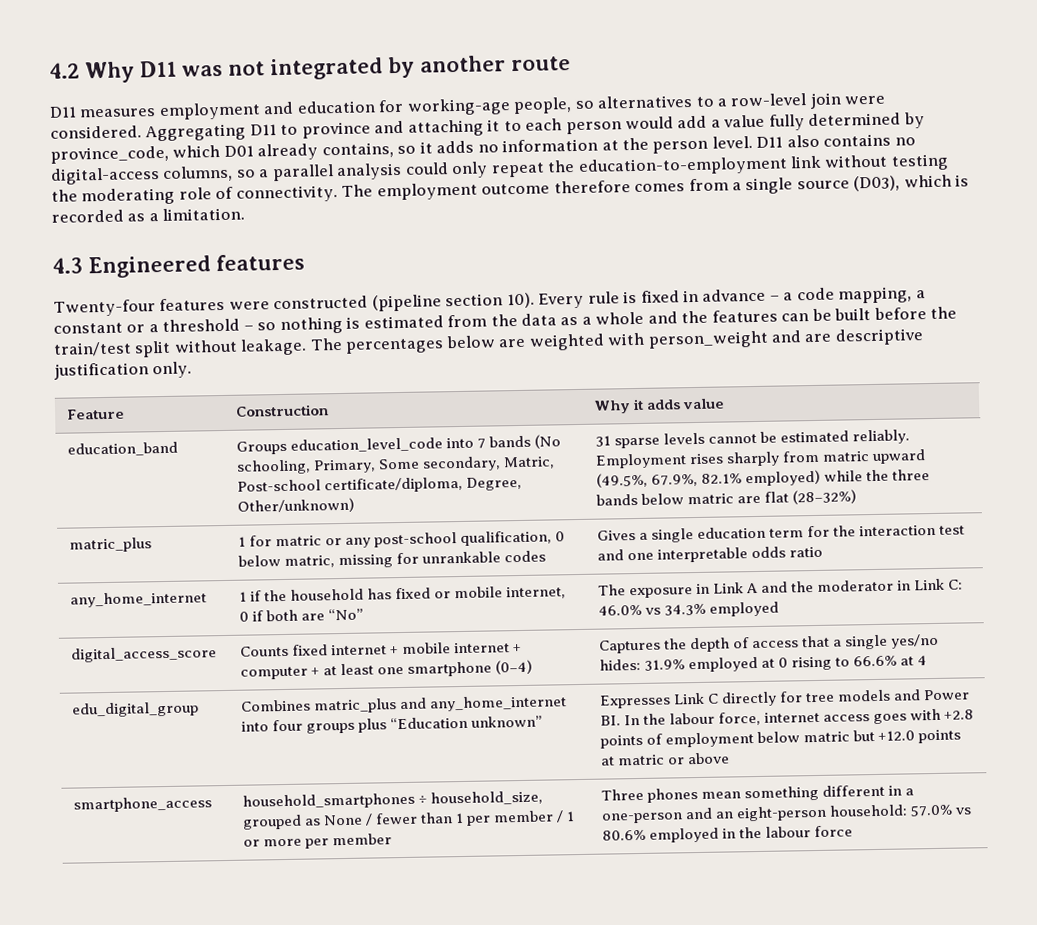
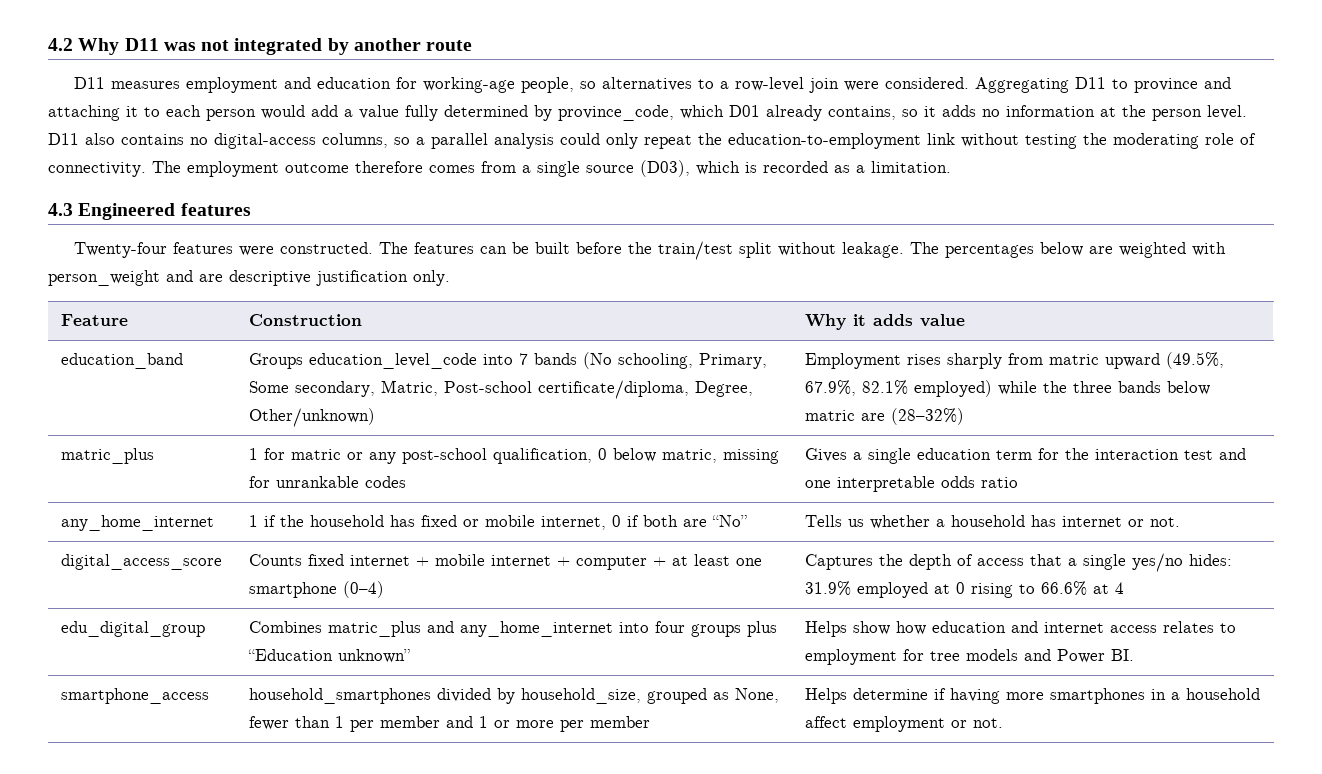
[273,286,926,312] [53,310,709,335] constructed (pipeline section 10). Every rule is fixed in advance – a code mapping, a constant or a threshold – so nothing is estimated from the data as a whole and the -> [279,242,408,254] constructed. The
[594,429,910,449] 31 sparse levels cannot be estimated reliably. -> (376, 417) none
[763,491,789,503] flat -> (886, 417) none
[597,578,964,599] [597,601,779,617] The exposure in Link A and the moderator in Link C: 46.0% vs 34.3% employed -> [805,515,1181,529] Tells us whether a household has internet or not.
[598,691,777,709] Expresses Link C directly -> [805,621,1237,637] [805,649,898,665] Helps show how education and internet access relates to employment
[623,708,975,726] [599,729,961,749] [599,752,730,766] In the labour force, internet access goes with +2.8 points of employment below matric but +12.0 points at matric or above -> (1135, 655) none
[417,795,427,804] ÷ -> [437,688,516,704] divided by
[322,813,373,826] None / -> [735,688,780,703] None,
[556,810,565,823] / -> [446,716,474,728] and
[600,784,914,803] [600,804,972,824] [601,825,853,843] Three phones mean something different in a one-person and an eight-person household: 57.0% vs 80.6% employed in the labour force -> [805,688,1261,704] [805,716,1004,732] Helps determine if having more smartphones in a household affect employment or not.

